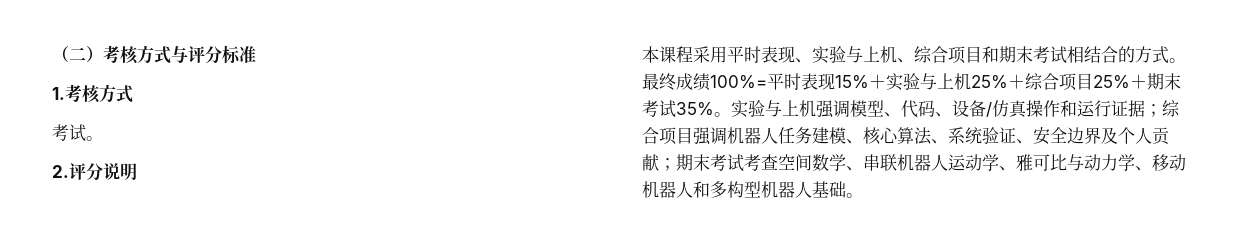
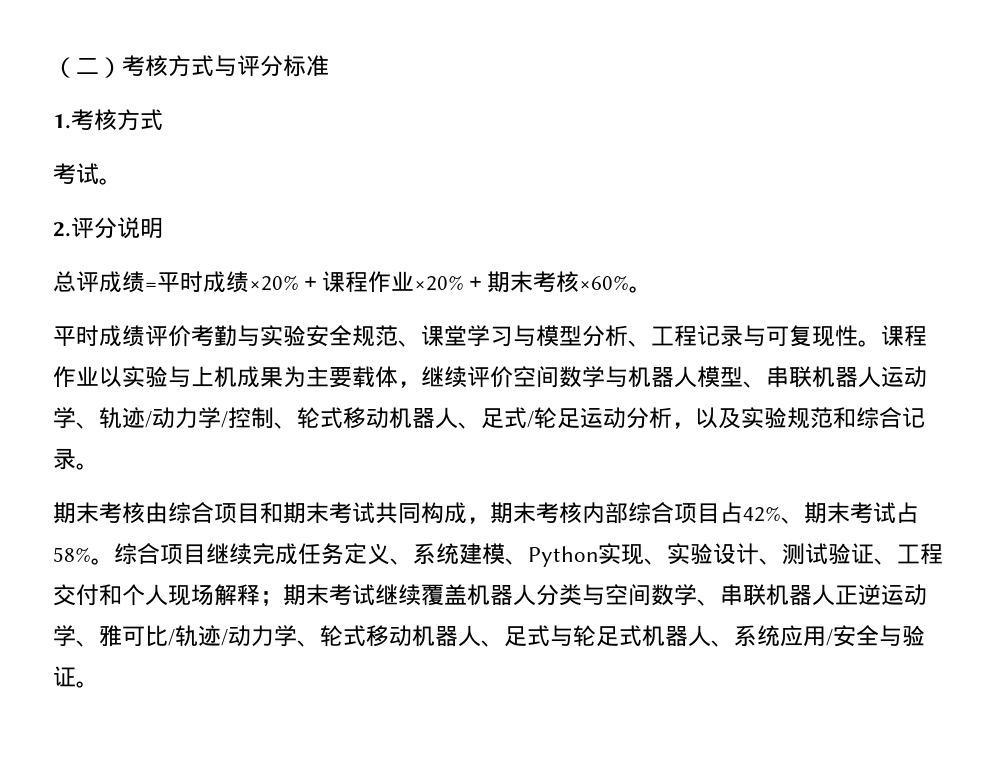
[642,46,914,64] 本课程采用平时表现、实验与上机、 -> [53,271,652,293] [53,325,927,347] [53,366,927,388] [53,407,925,429] [53,448,99,470] [53,502,168,524] 总评成绩=平时成绩×20%＋课程作业×20%＋期末考核×60%。 // 平时成绩评价考勤与实验安全规范、课堂学习与模型分析、工程记录与可复现性。课程作业以实验与上机成果为主要载体，继续评价空间数学与机器人模型、串联机器人运动学、轨迹/动力学/控制、轮式移动机器人、足式/轮足运动分析，以及实验规范和综合记录。 // 期末考核由
[1067,46,1186,64] [642,73,1181,91] [642,100,1180,118] [642,127,1170,145] [642,154,778,172] 相结合的方式。最终成绩100%=平时表现15%＋实验与上机25%＋综合项目25%＋期末考试35%。实验与上机强调模型、代码、设备/仿真操作和运行证据；综合项目强调机器人任务建模、核心算法、系统验证、安全边界及个人贡献；期末考试考查 -> [375,502,919,524] [53,543,943,567] [53,584,605,606] 共同构成，期末考核内部综合项目占42%、期末考试占58%。综合项目继续完成任务定义、系统建模、Python实现、实验设计、测试验证、工程交付和个人现场解释；期末考试继续覆盖机器人分类与
(948, 162) none -> [835,584,881,605] 正逆
[1067,154,1084,171] 与 -> [168,625,228,647] /轨迹/
[1152,154,1186,171] [642,181,846,198] 移动机器人和多构型机器人基础 -> [320,625,925,647] [53,666,76,687] 轮式移动机器人、足式与轮足式机器人、系统应用/安全与验证

